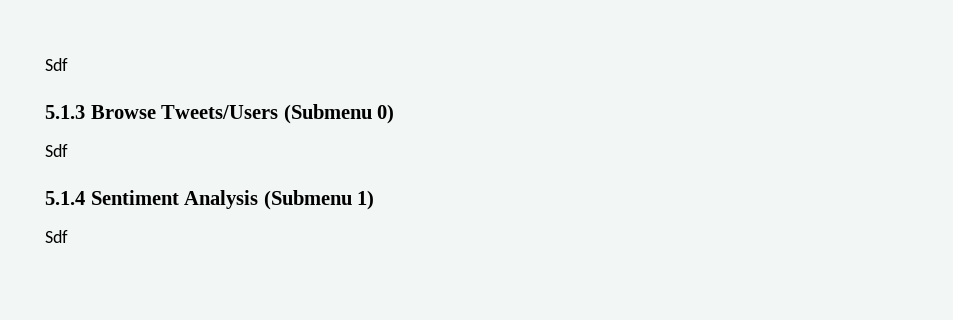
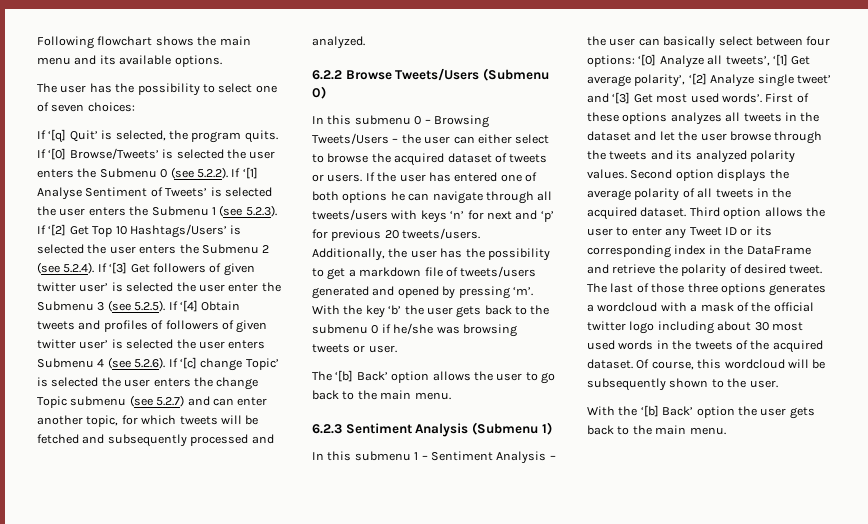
[45,58,68,71] [45,104,395,124] [45,144,68,157] [45,190,375,210] [45,230,68,243] Sdf // 5.1.3 Browse Tweets/Users (Submenu 0) // Sdf // 5.1.4 Sentiment Analysis (Submenu 1) // Sdf -> [37,36,251,49] [37,55,222,67] [37,83,277,96] [37,102,135,112] [37,129,278,143] [37,148,276,160] [37,167,258,179] [37,187,272,200] [37,205,277,217] [37,224,242,238] [37,244,270,254] [37,262,255,276] [37,282,281,292] [37,300,241,312] [37,320,268,333] [37,339,266,349] [37,357,279,371] [37,377,259,390] [37,395,268,408] [37,415,259,427] [37,434,274,447] [312,36,365,49] [312,68,549,81] [312,86,326,99] [312,115,489,128] [312,133,550,144] [312,153,548,166] [312,172,537,182] [312,191,553,204] [312,209,554,223] [312,228,481,241] [312,248,550,261] [312,266,537,280] [312,286,533,299] [312,305,550,318] [312,323,517,337] [312,344,397,353] [312,370,555,384] [312,390,451,400] [312,422,552,437] [312,451,556,464] [587,36,831,49] [587,54,811,68] [587,73,831,87] [587,92,809,104] [587,112,820,125] [587,131,823,144] [587,150,795,163] [587,169,789,182] [587,188,792,201] [587,207,825,220] [587,226,772,239] [587,245,811,258] [587,264,823,277] [587,283,827,296] [587,302,814,312] [587,321,803,334] [587,340,823,353] [587,359,826,370] [587,378,778,391] [587,405,815,419] [587,425,726,435] Following flowchart shows the main menu and its available options. // The user has the possibility to select one of seven choices: // If ‘[q] Quit’ is selected, the program quits. If ‘[0] Browse/Tweets’ is selected the user enters the Submenu 0 (see 5.2.2). If ‘[1] Analyse Sentiment of Tweets’ is selected the user enters the Submenu 1 (see 5.2.3). If ‘[2] Get Top 10 Hashtags/Users’ is selected the user enters the Submenu 2 (see 5.2.4). If ‘[3] Get followers of given twitter user’ is selected the user enter the Submenu 3 (see 5.2.5). If ‘[4] Obtain tweets and profiles of followers of given twitter user’ is selected the user enters Submenu 4 (see 5.2.6). If ‘[c] change Topic’ is selected the user enters the change Topic submenu (see 5.2.7) and can enter another topic, for which tweets will be fetched and subsequently processed and analyzed. // 6.2.2 Browse Tweets/Users (Submenu 0) // In this submenu 0 – Browsing Tweets/Users – the user can either select to browse the acquired dataset of tweets or users. If the user has entered one of both options he can navigate through all tweets/users with keys ‘n’ for next and ‘p’ for previous 20 tweets/users. Additionally, the user has the possibility to get a markdown file of tweets/users generated and opened by pressing ‘m’. With the key ‘b’ the user gets back to the submenu 0 if he/she was browsing tweets or user. // The ‘[b] Back’ option allows the user to go back to the main menu. // 6.2.3 Sentiment Analysis (Submenu 1) // In this submenu 1 – Sentiment Analysis – the user can basically select between four options: ‘[0] Analyze all tweets’, ‘[1] Get average polarity’, ‘[2] Analyze single tweet’ and ‘[3] Get most used words’. First of these options analyzes all tweets in the dataset and let the user browse through the tweets and its analyzed polarity values. Second option displays the average polarity of all tweets in the acquired dataset. Third option allows the user to enter any Tweet ID or its corresponding index in the DataFrame and retrieve the polarity of desired tweet. The last of those three options generates a wordcloud with a mask of the official twitter logo including about 30 most used words in the tweets of the acquired dataset. Of course, this wordcloud will be subsequently shown to the user. // With the ‘[b] Back’ option the user gets back to the main menu.

